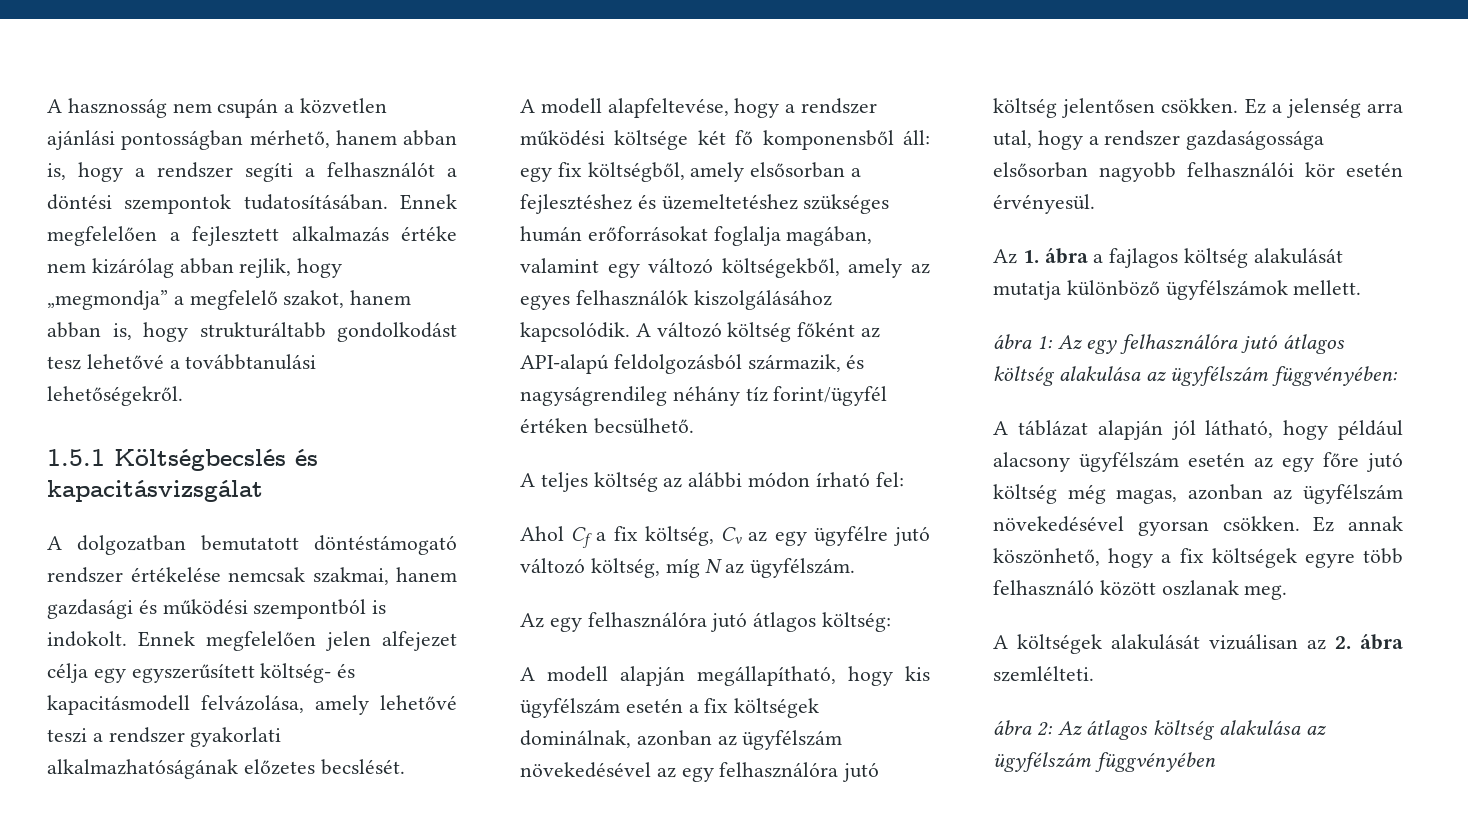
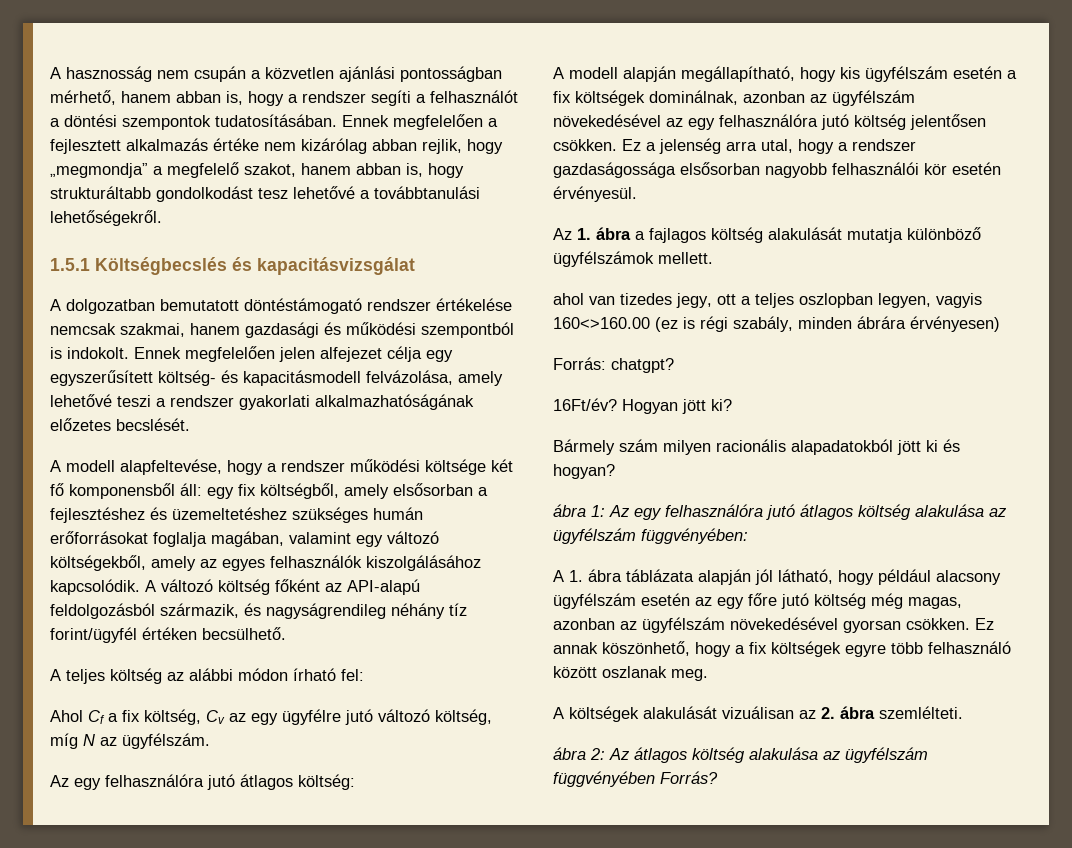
(1362, 287) none -> [553,293,982,308] [553,316,1000,332] [553,357,674,373] [553,398,732,414] [553,439,960,455] [553,464,615,479] // ahol van tizedes jegy, ott a teljes oszlopban legyen, vagyis 160<>160.00 (ez is régi szabály, minden ábrára érvényesen) // Forrás: chatgpt? // 16Ft/év? Hogyan jött ki? // Bármely szám milyen racionális alapadatokból jött ki és hogyan?
[1017,420,1088,436] táblázat -> [569,569,694,582] 1. ábra táblázata
(1216, 762) none -> [660,771,718,784] Forrás?

